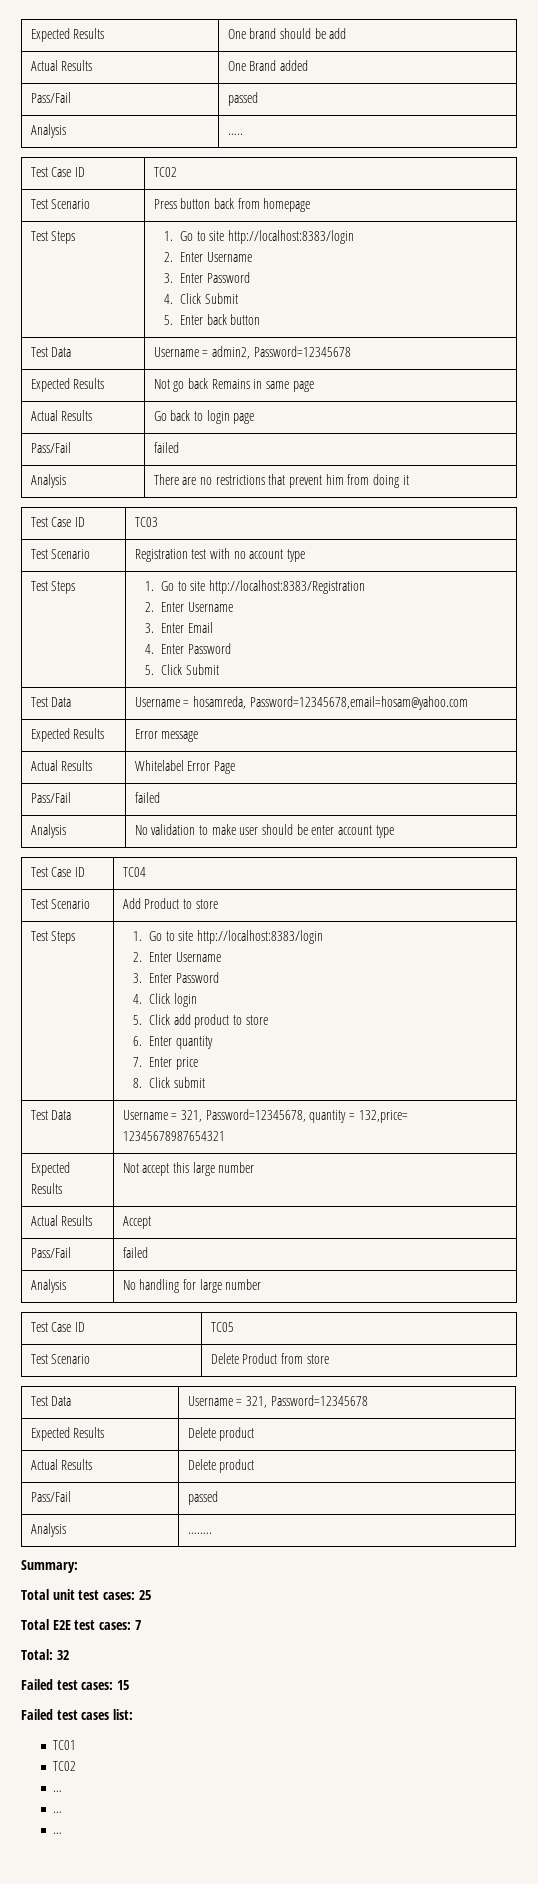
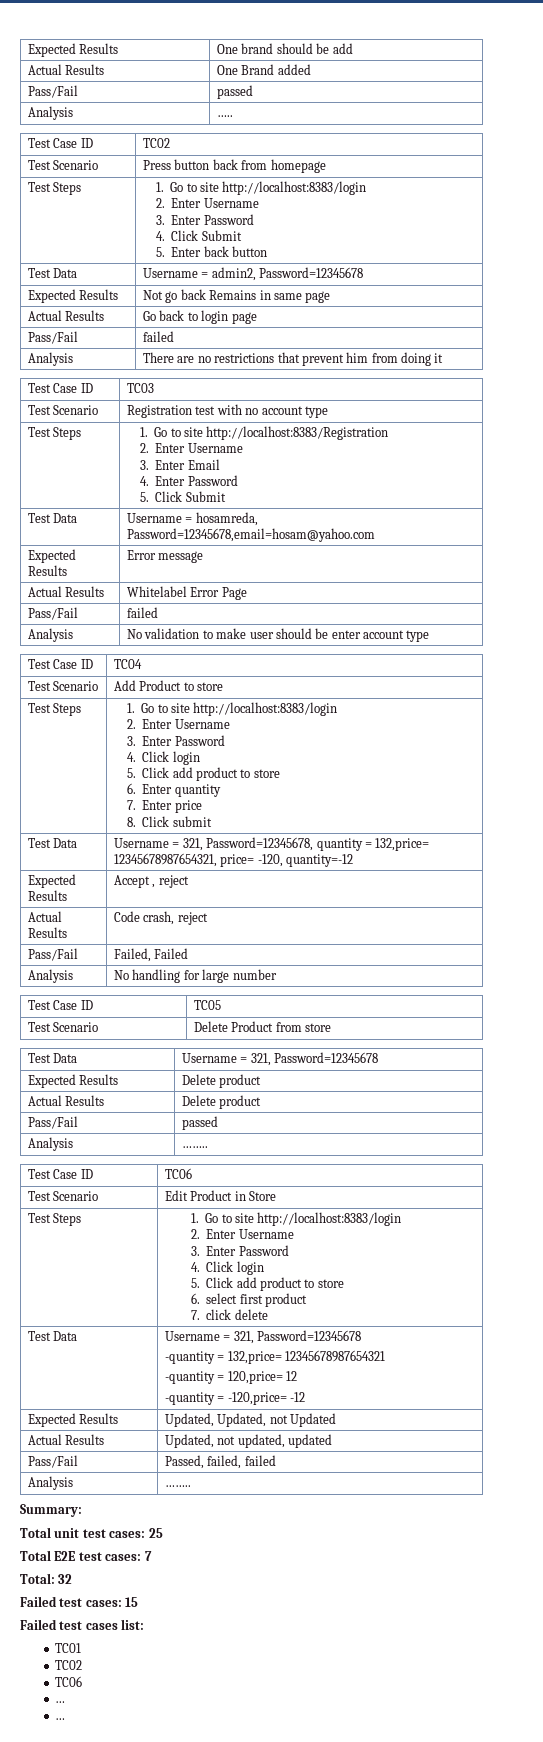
[122,1131,225,1141] [30,1162,70,1176] [30,1183,62,1194] [122,1162,255,1176] [30,1215,93,1226] [122,1216,151,1229] [30,1247,71,1258] [122,1247,148,1258] 12345678987654321 // Expected Results | Not accept this large number // Actual Results | Accept // Pass/Fail | failed -> [114,853,354,867] [28,874,77,888] [28,890,68,901] [114,875,189,888] [28,911,63,922] [28,927,68,938] [114,911,208,925] [28,948,79,961] [114,948,189,962] 12345678987654321, price= -120, quantity=-12 // Expected Results | Accept , reject // Actual Results | Code crash, reject // Pass/Fail | Failed, Failed
(212, 1533) none -> [28,1169,93,1179] [165,1168,193,1179] [28,1191,99,1201] [165,1190,277,1201] [28,1213,82,1226] [191,1212,402,1226] [191,1229,294,1239] [191,1245,289,1256] [191,1261,264,1275] [191,1277,344,1291] [191,1293,308,1307] [191,1309,268,1320] [28,1331,78,1341] [165,1330,362,1344] [165,1350,386,1364] [165,1371,298,1384] [165,1392,306,1405] [28,1413,119,1427] [165,1413,337,1427] [28,1434,105,1445] [165,1434,333,1448] [28,1455,79,1468] [165,1455,276,1469] [28,1476,74,1490] [165,1485,192,1487] // Test Case ID | TC06 // Test Scenario | Edit Product in Store // Test Steps | 1. Go to site http://localhost:8383/login // 2. Enter Username // 3. Enter Password // 4. Click login // 5. Click add product to store // 6. select first product // 7. click delete // Test Data | Username = 321, Password=12345678 // -quantity = 132,price= 12345678987654321 // -quantity = 120,price= 12 // -quantity = -120,price= -12 // Expected Results | Updated, Updated, not Updated // Actual Results | Updated, not updated, updated // Pass/Fail | Passed, failed, failed // Analysis | ……..
[53,1790,63,1792] … -> [55,1676,83,1687] TC06

